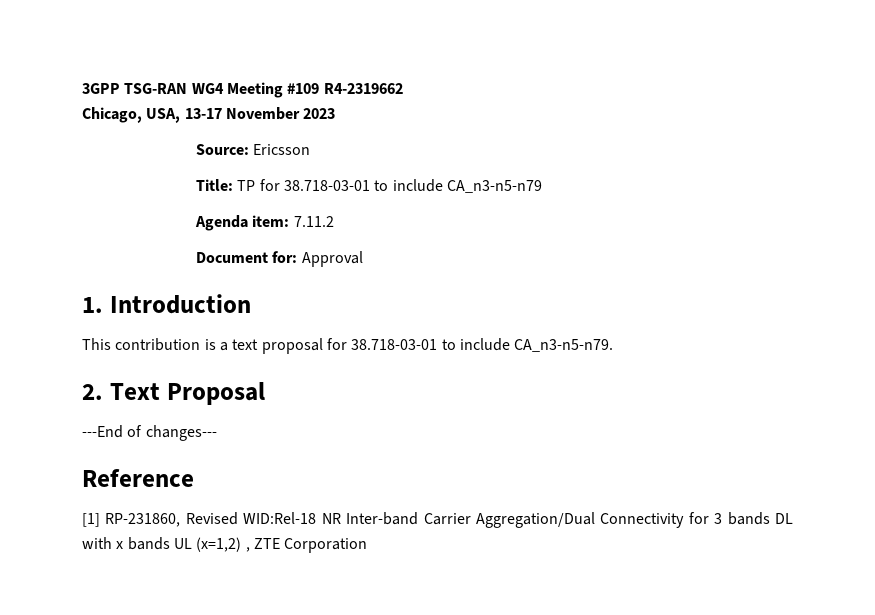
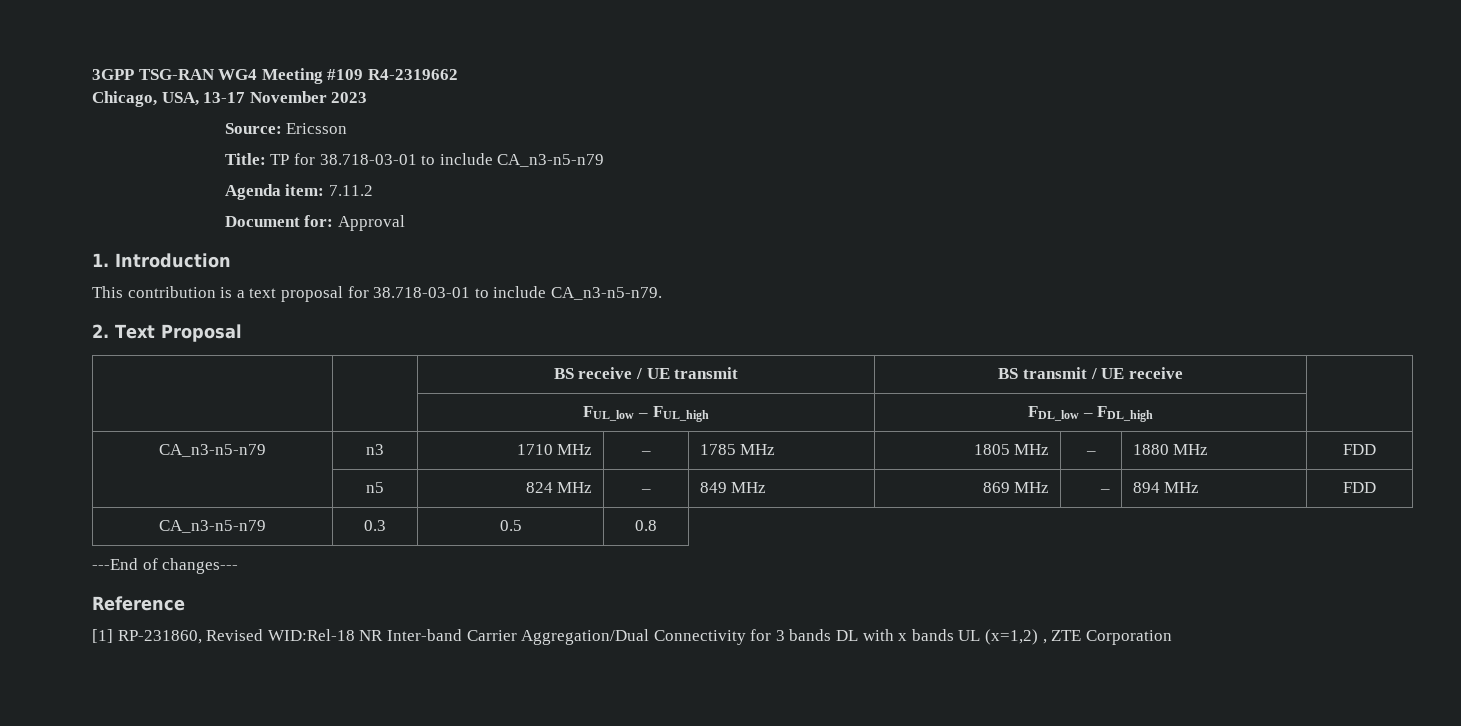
(265, 393) none -> [553,367,739,379] [998,367,1183,379] [583,406,709,422] [1027,406,1154,422] [159,444,266,457] [366,444,384,455] [516,444,593,455] [640,451,651,455] [699,444,776,455] [973,444,1050,455] [1085,451,1096,455] [1132,444,1209,455] [1343,444,1376,455] [366,482,384,493] [525,482,593,493] [640,489,651,493] [699,482,767,493] [982,482,1050,493] [1100,489,1111,493] [1132,482,1200,493] [1343,482,1376,493] [159,520,266,533] [364,520,386,531] [499,520,522,531] [635,520,657,531] // | | BS receive / UE transmit | BS transmit / UE receive | // | | FUL_low – FUL_high | FDL_low – FDL_high | // CA_n3-n5-n79 | n3 | 1710 MHz | – | 1785 MHz | 1805 MHz | – | 1880 MHz | FDD // | n5 | 824 MHz | – | 849 MHz | 869 MHz | – | 894 MHz | FDD // CA_n3-n5-n79 | 0.3 | 0.5 | 0.8

